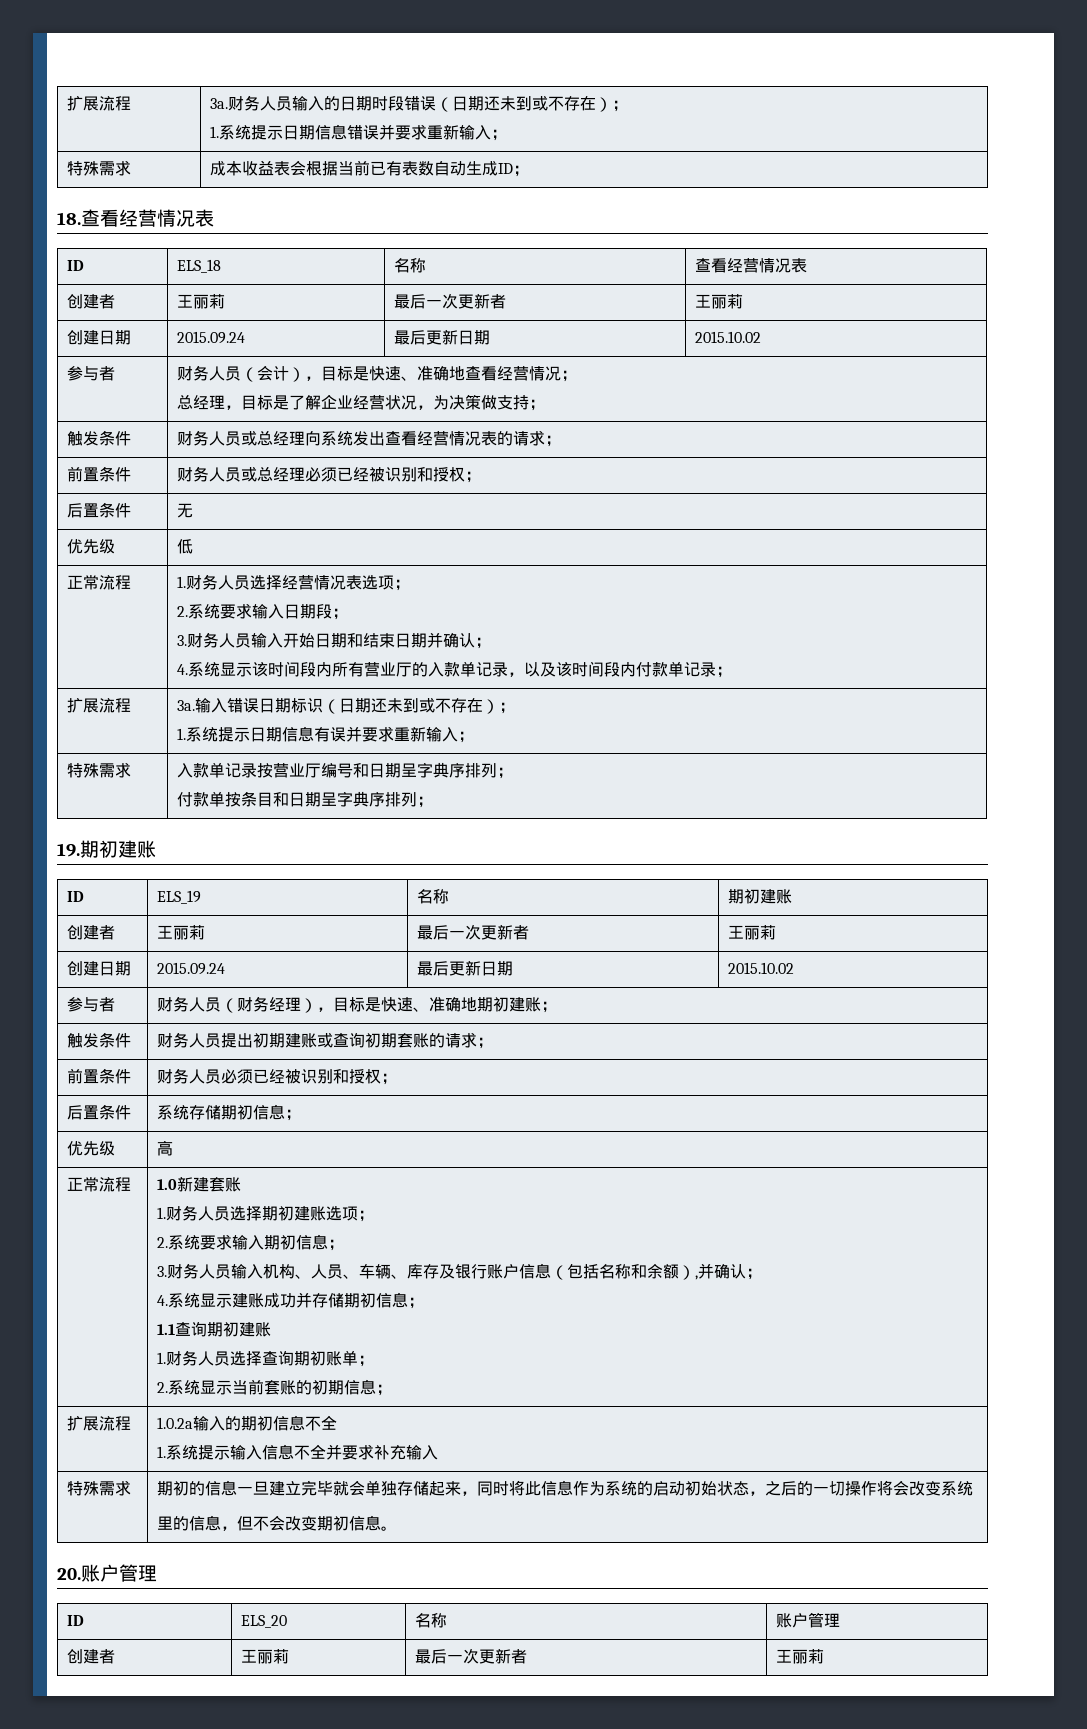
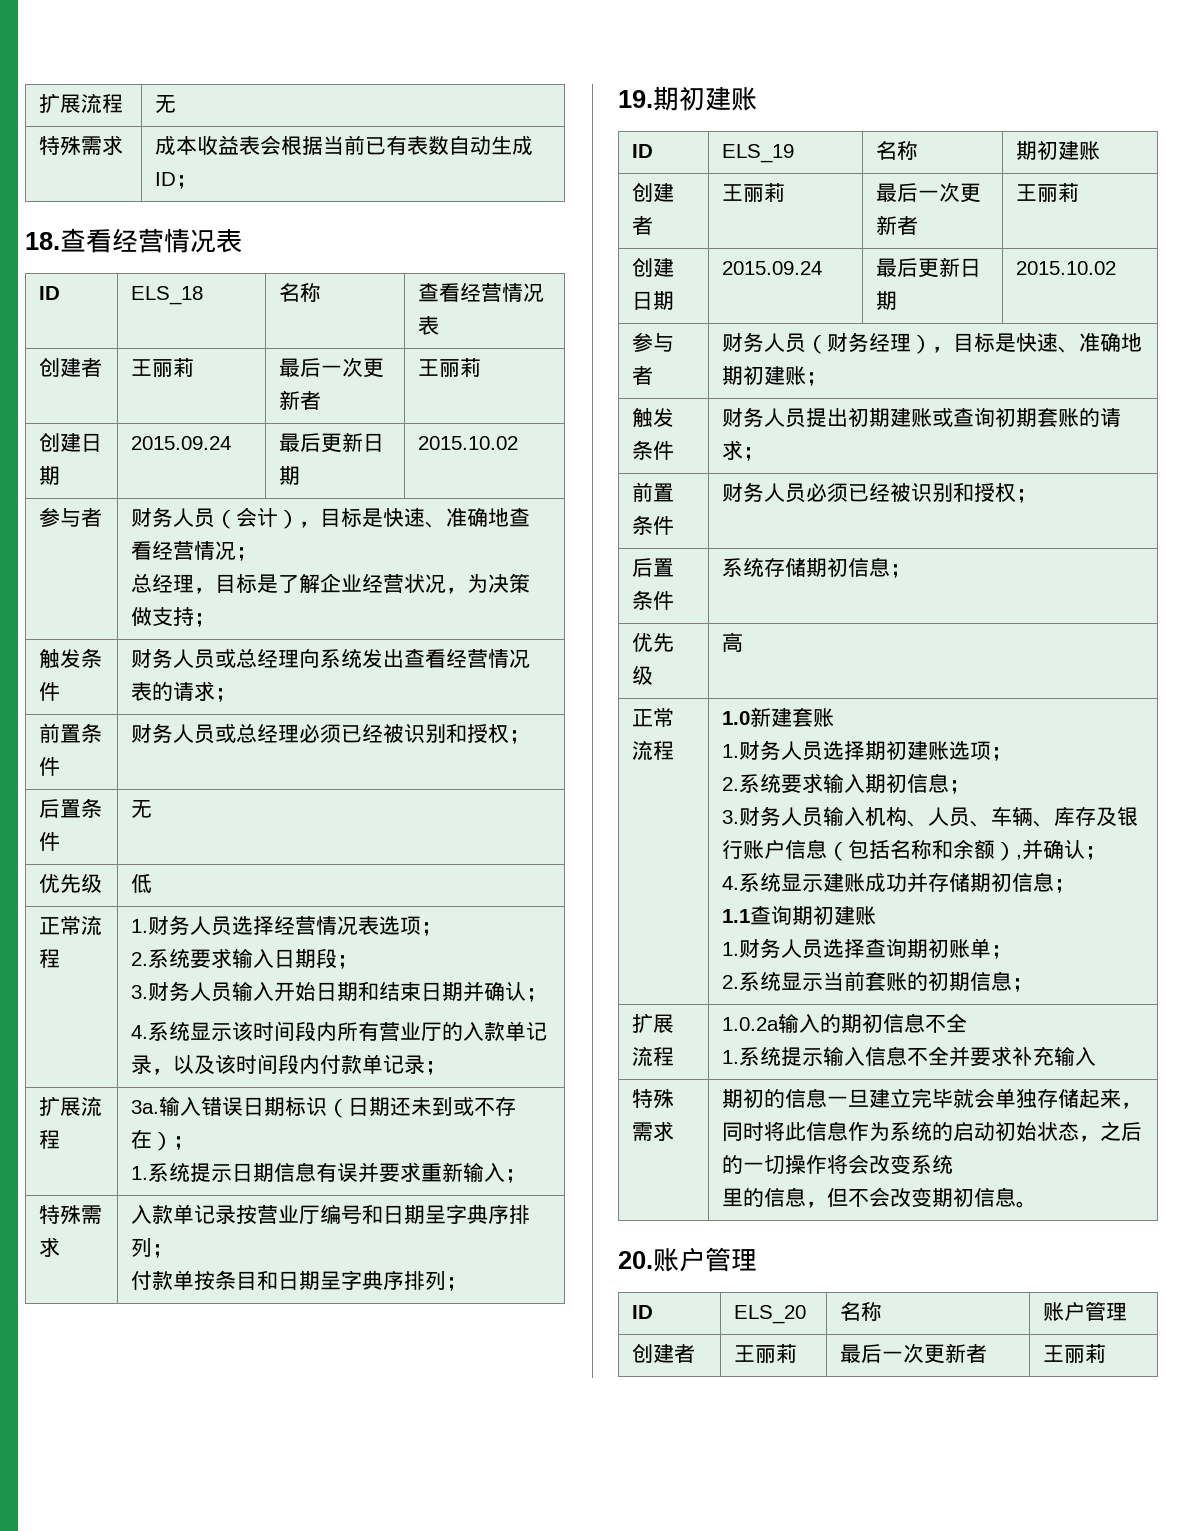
[67,96,132,111] [210,95,629,112] [210,124,508,141] 扩展流程 | 3a.财务人员输入的日期时段错误（日期还未到或不存在）； // 1.系统提示日期信息错误并要求重新输入； -> [39,93,124,113] [155,95,177,113] 扩展流程 | 无

